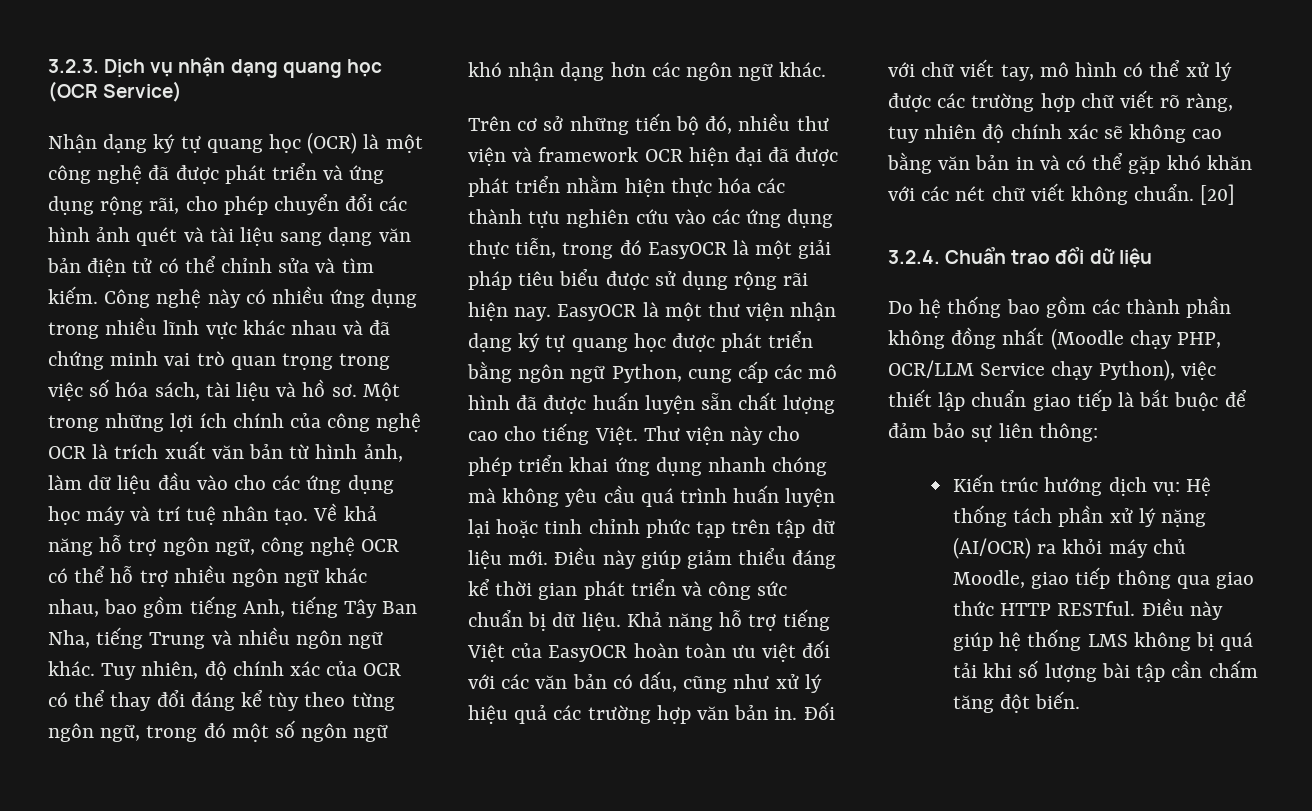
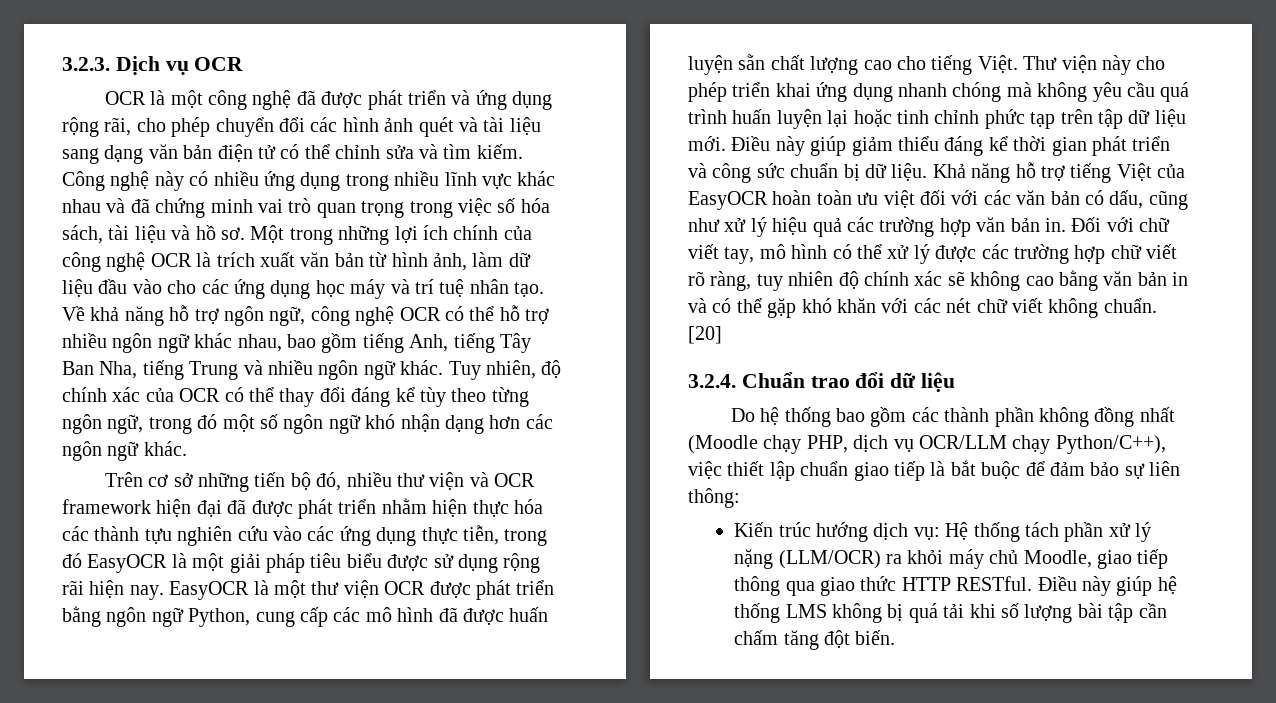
[178,57,382,78] [48,81,183,102] [48,132,358,154] nhận dạng quang học (OCR Service) // Nhận dạng ký tự quang học (OCR) -> [194,57,244,71] [104,91,146,105] OCR // OCR
[538,147,683,162] framework OCR -> [494,473,536,487] [62,499,151,514] OCR framework
[790,302,837,321] [468,333,666,352] nhận dạng ký tự quang học -> [384,581,426,595] OCR
[888,359,1175,381] OCR/LLM Service chạy Python), -> [853,435,1166,454] dịch vụ OCR/LLM chạy Python/C++),
[953,537,1032,559] (AI/OCR) -> [778,550,881,569] (LLM/OCR)

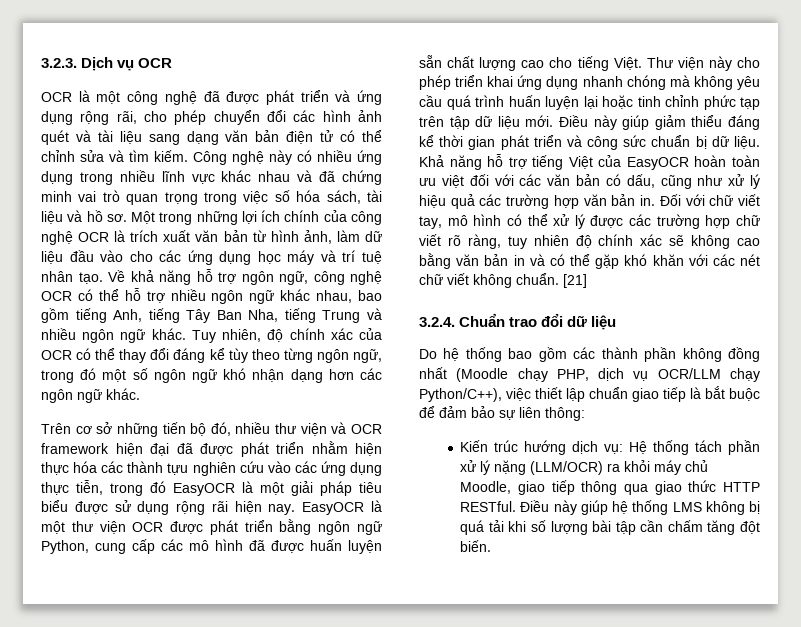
[688,326,722,344] [20] -> [563,274,587,288] [21]

